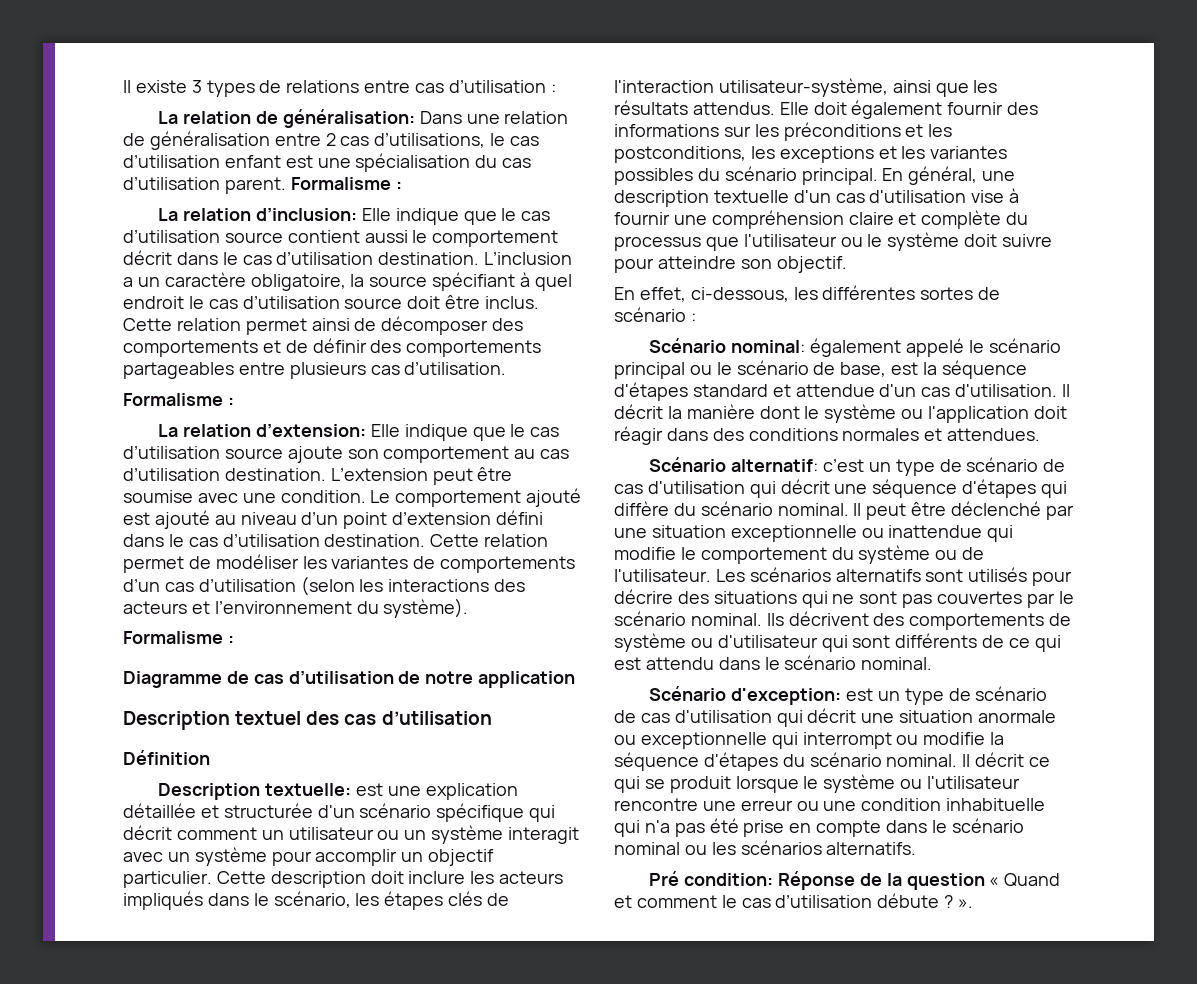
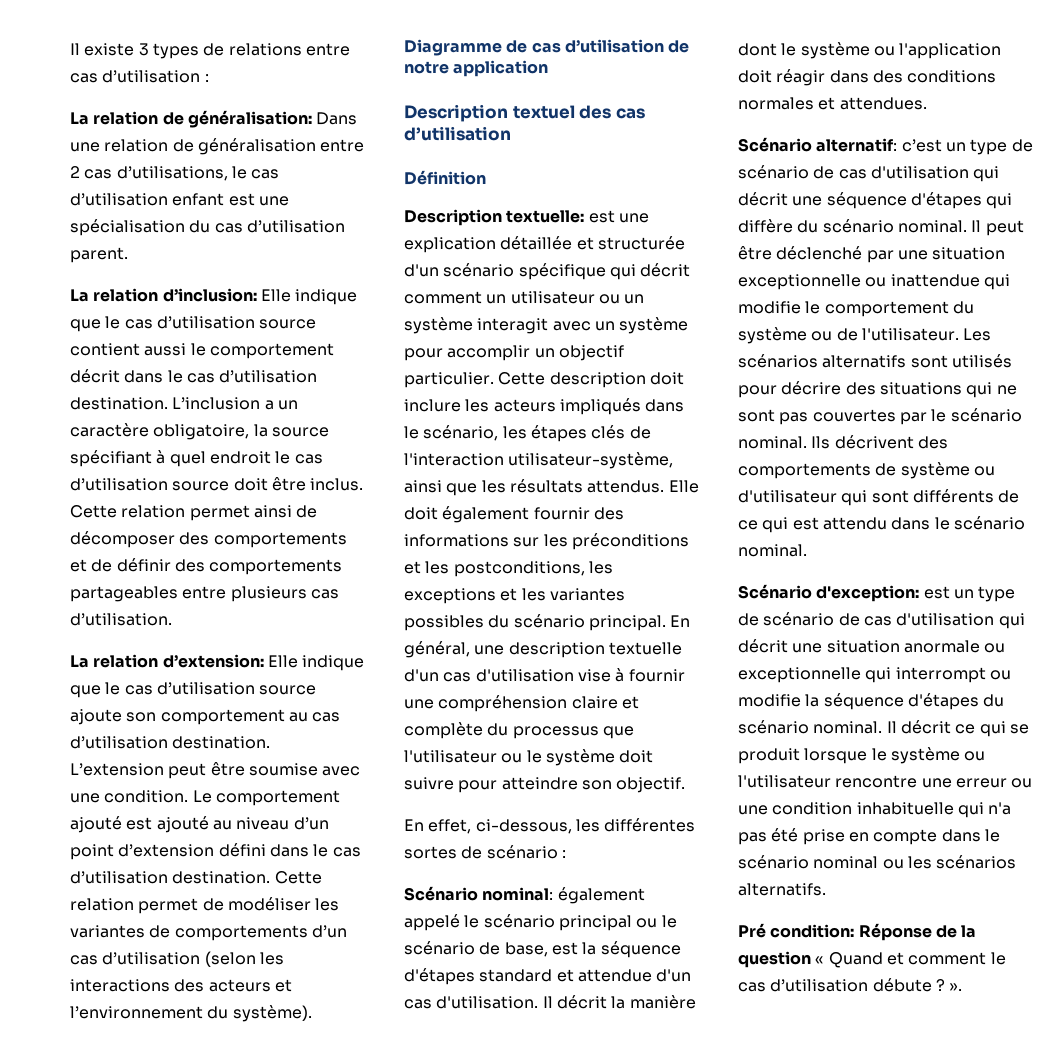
[290,177,402,190] Formalisme : -> (128, 255) none
[123,393,234,406] // Formalisme : -> (172, 619) none
[123,631,234,644] // Formalisme : -> (312, 1013) none

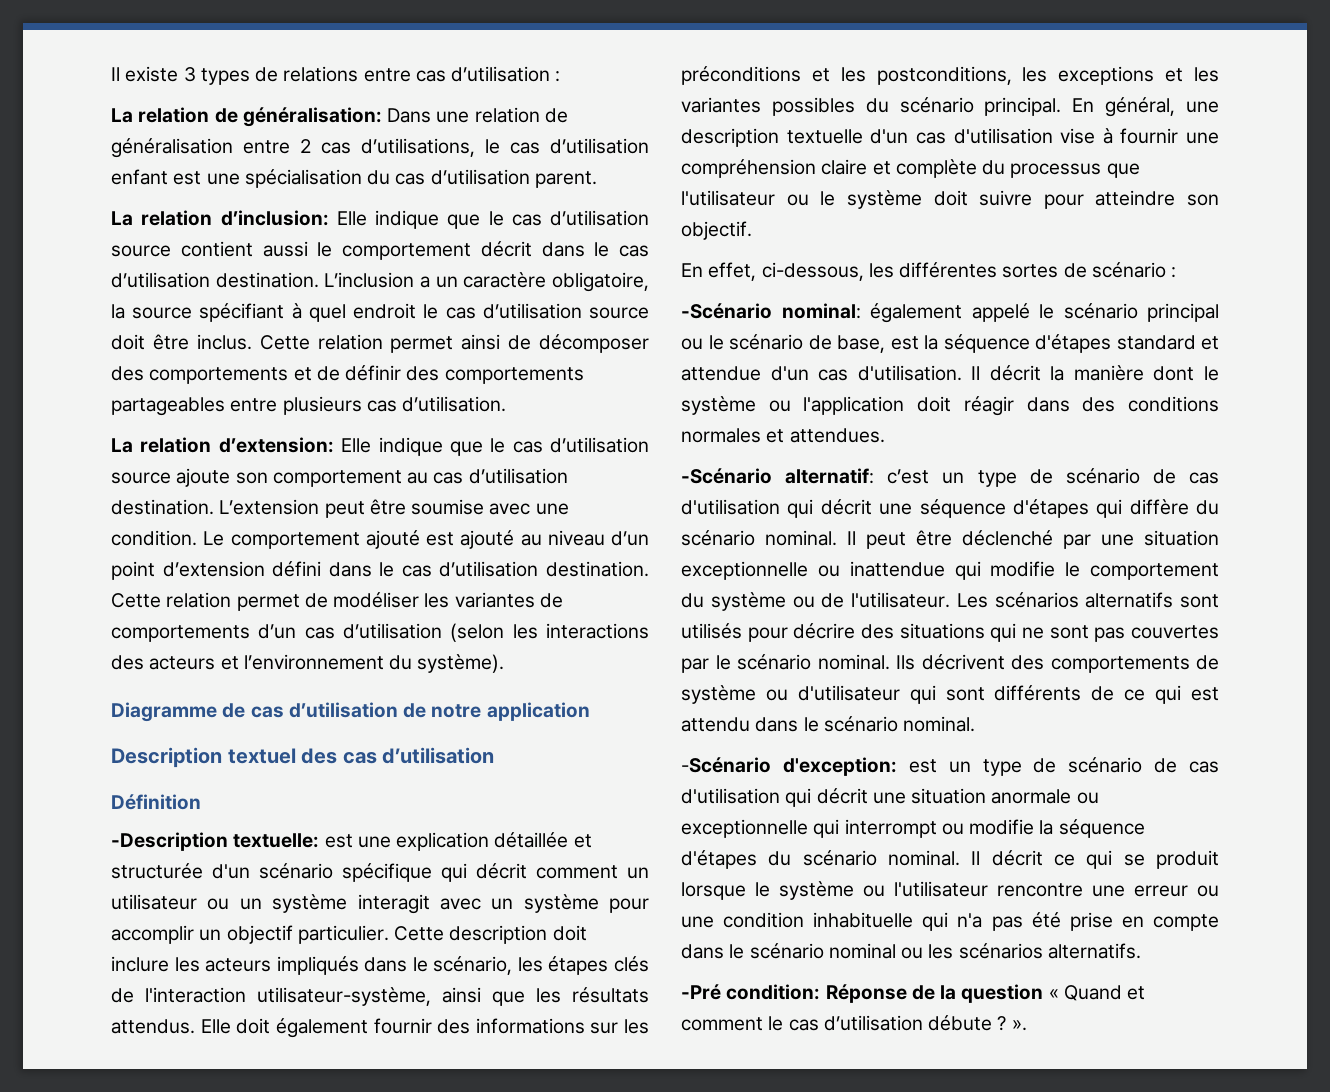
[404,209,502,226] Description -> [111,832,228,851] -Description
[404,886,478,901] Scénario -> [681,303,772,319] -Scénario
[738,137,812,152] Scénario -> [681,468,772,484] -Scénario
[738,584,812,599] Scénario -> [681,757,771,773] -Scénario
[738,923,766,938] Pré -> [681,984,721,1000] -Pré

